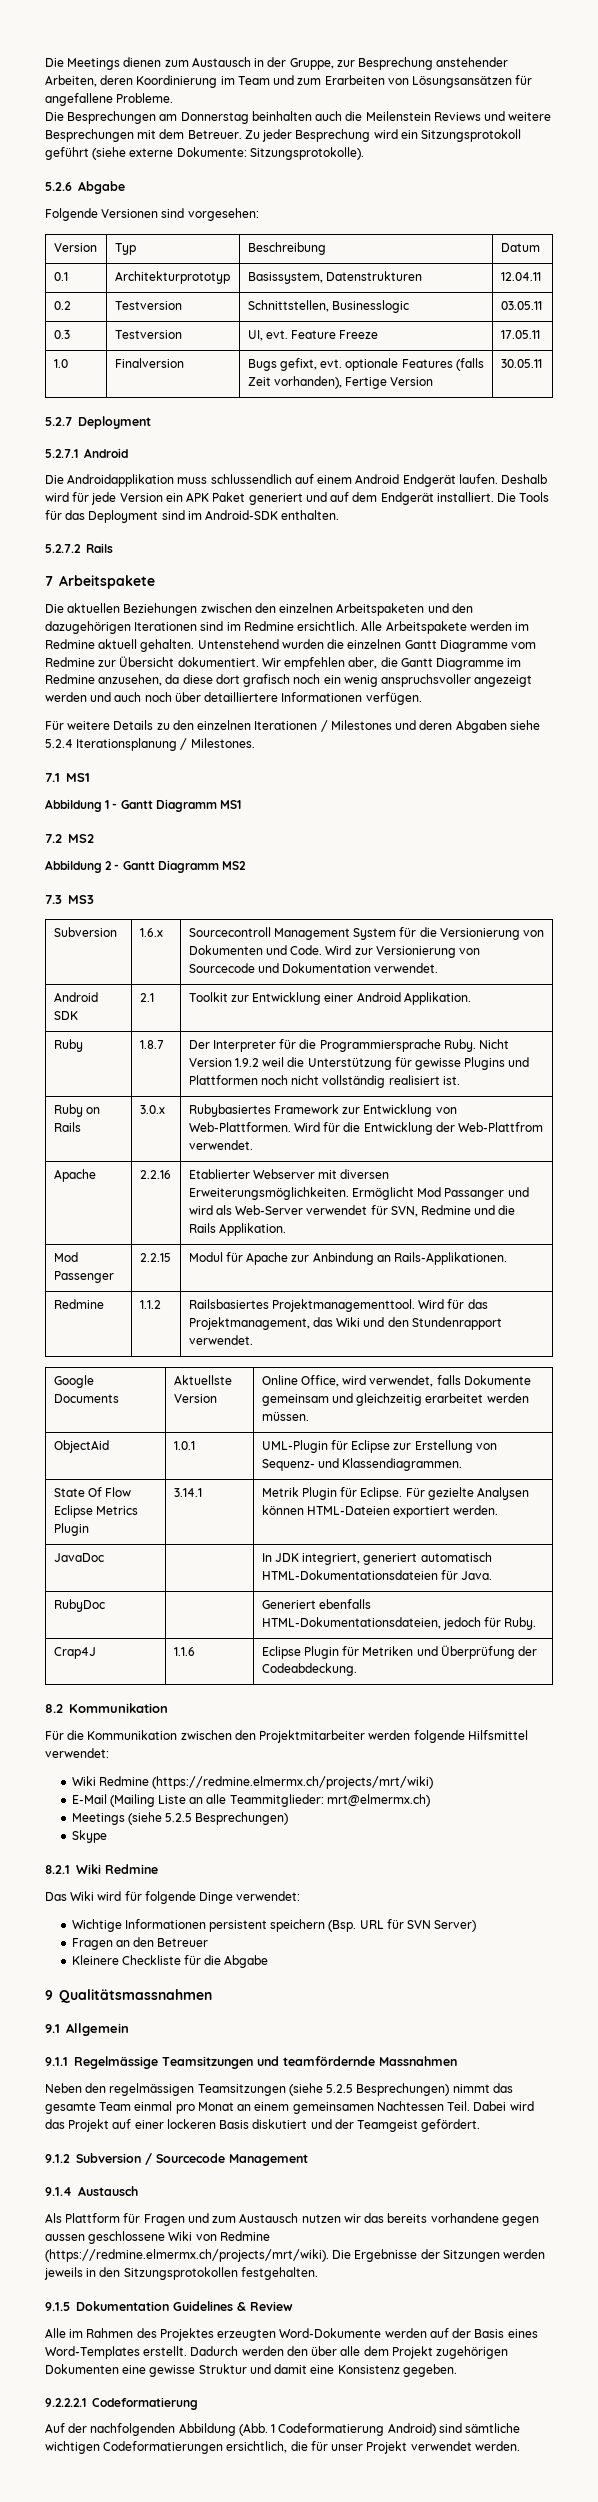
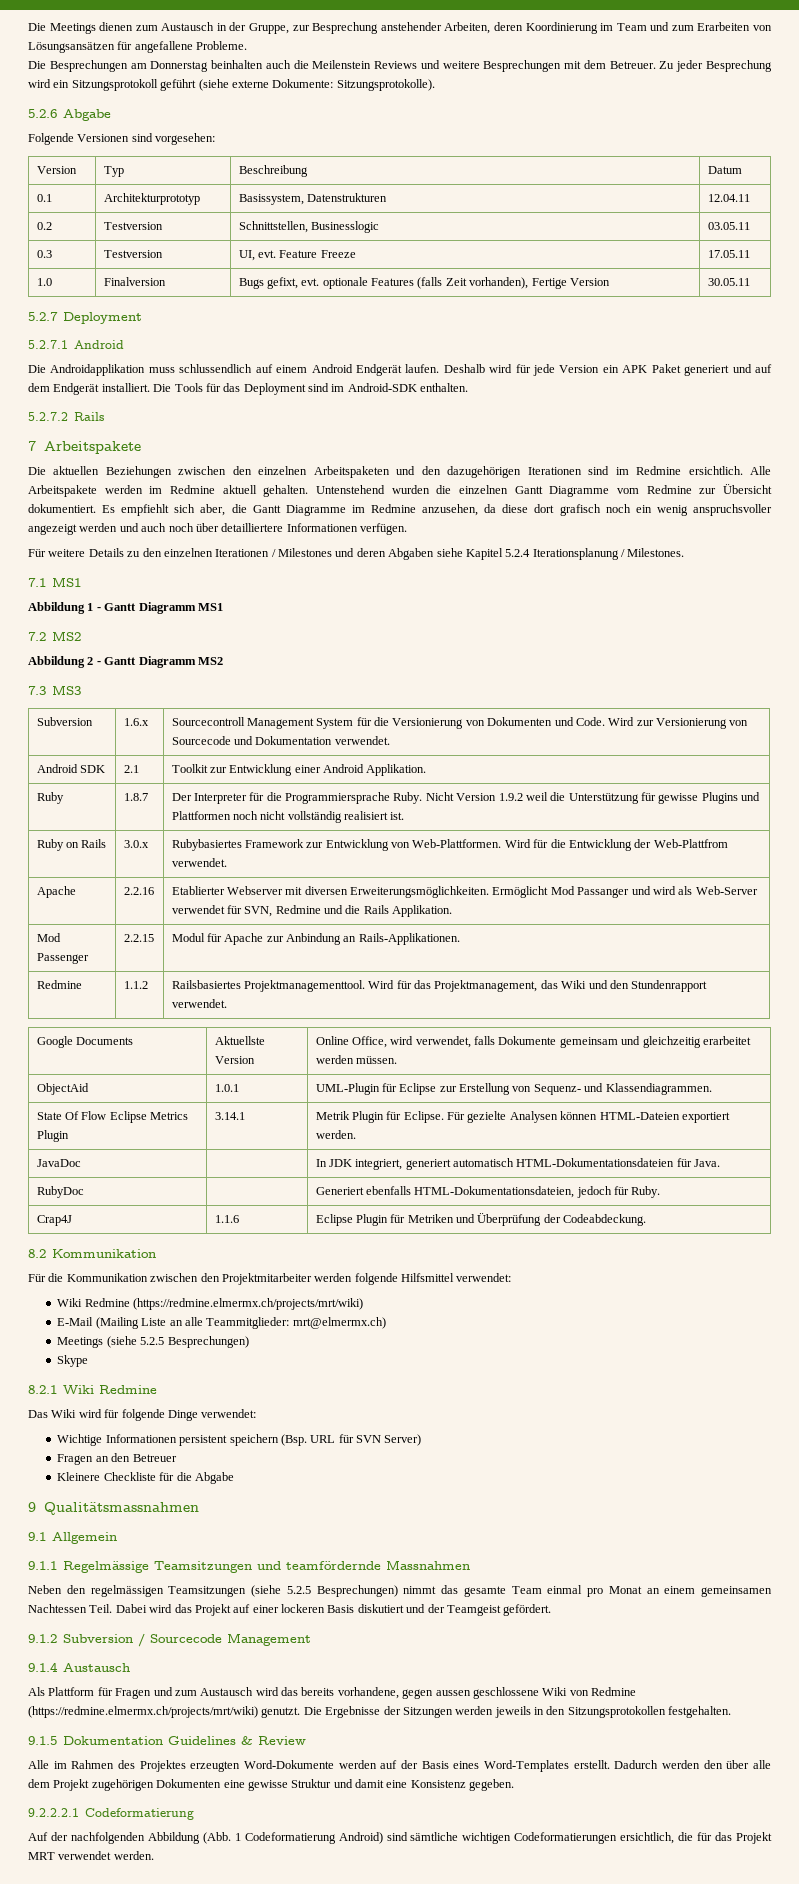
[261,657,346,670] Wir empfehlen -> [102,504,196,516] Es empfiehlt sich
(540, 725) none -> [465,548,503,560] Kapitel
[301,2214,361,2223] nutzen wir -> [255,1687,279,1696] wird
[430,2213,499,2223] vorhandene -> [337,1687,399,1699] vorhandene,
[45,2249,329,2262] (https://redmine.elmermx.ch/projects/mrt/wiki). -> [28,1706,301,1718] (https://redmine.elmermx.ch/projects/mrt/wiki) genutzt.
[331,2441,408,2454] unser Projekt -> [715,1832,772,1844] [28,1852,55,1860] das Projekt MRT

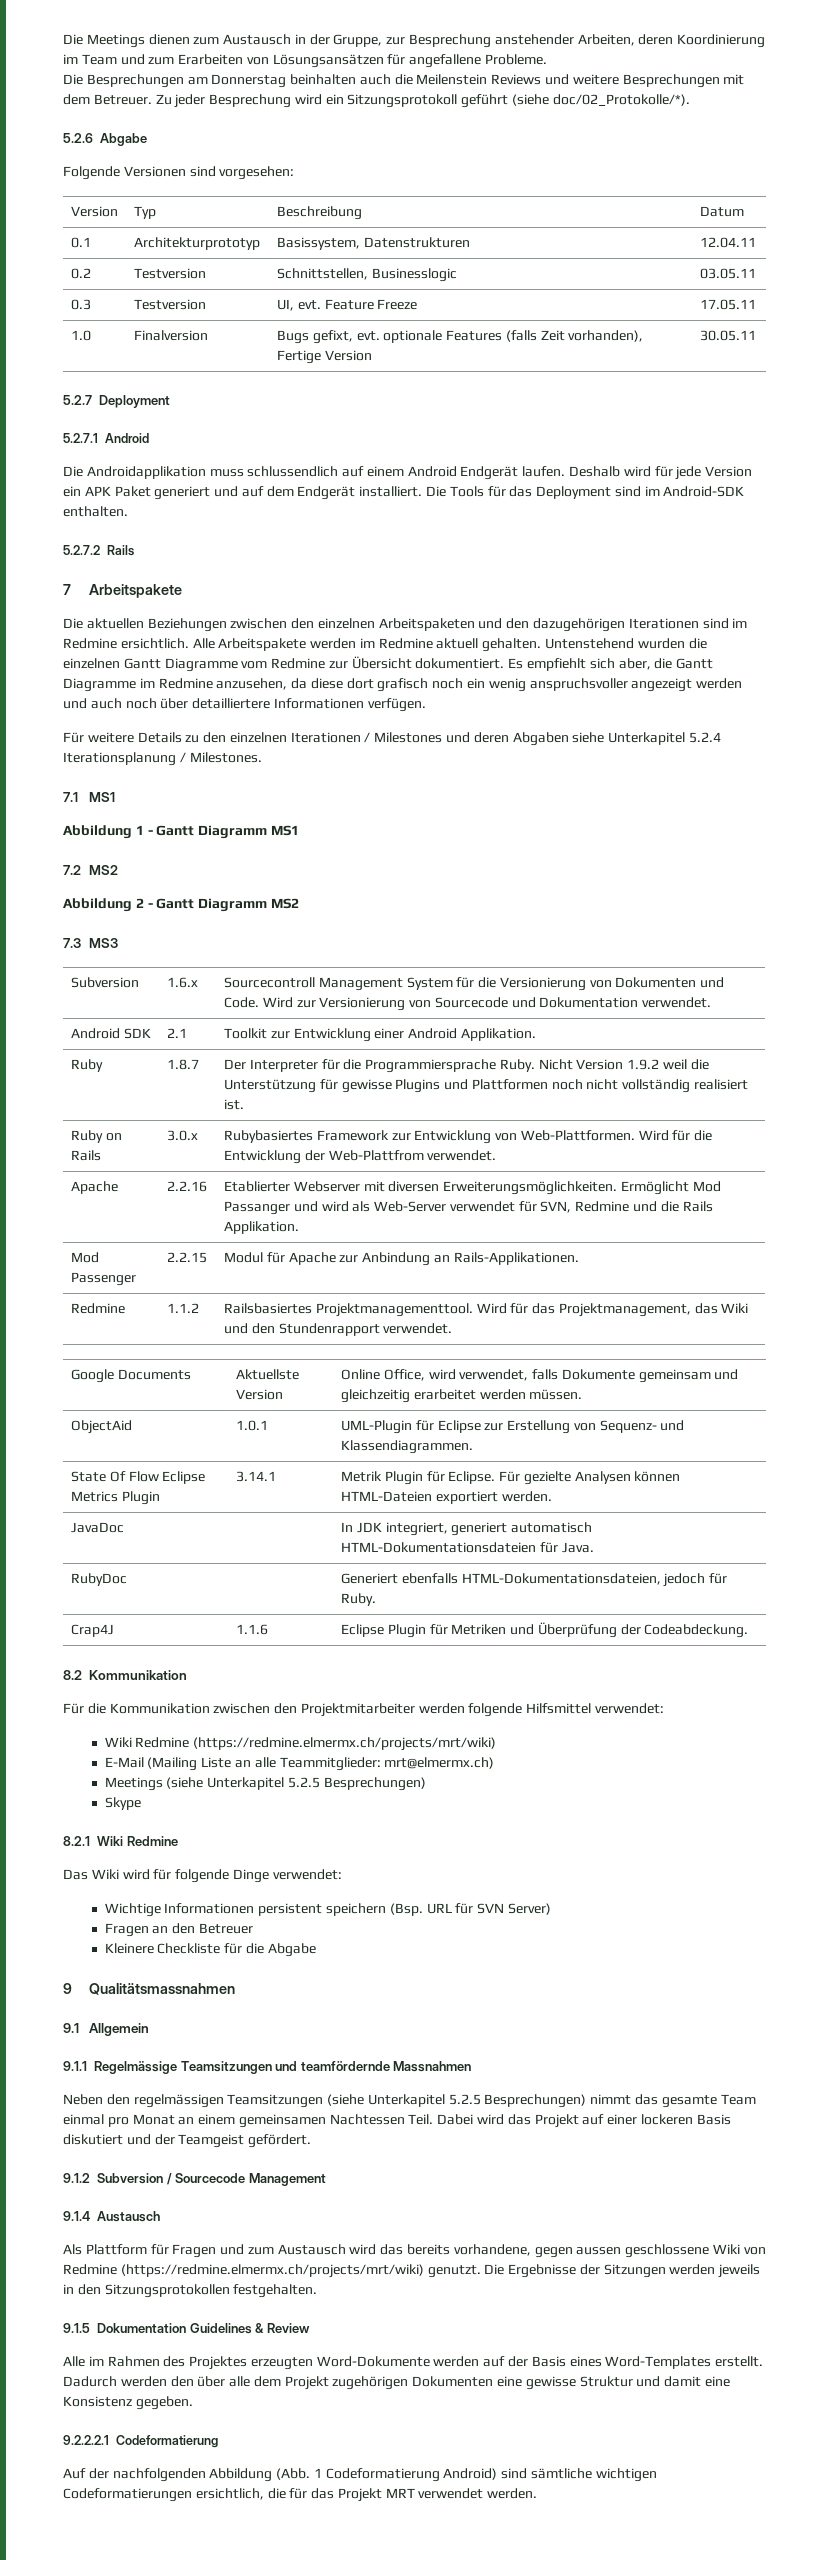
[231,79,435,91] externe Dokumente: Sitzungsprotokolle). -> [552,94,690,106] doc/02_Protokolle/*).
[465,548,503,560] Kapitel -> [608,732,686,745] Unterkapitel
(137, 1342) none -> [207,1777,285,1790] Unterkapitel
(281, 1591) none -> [367,2094,445,2107] Unterkapitel

